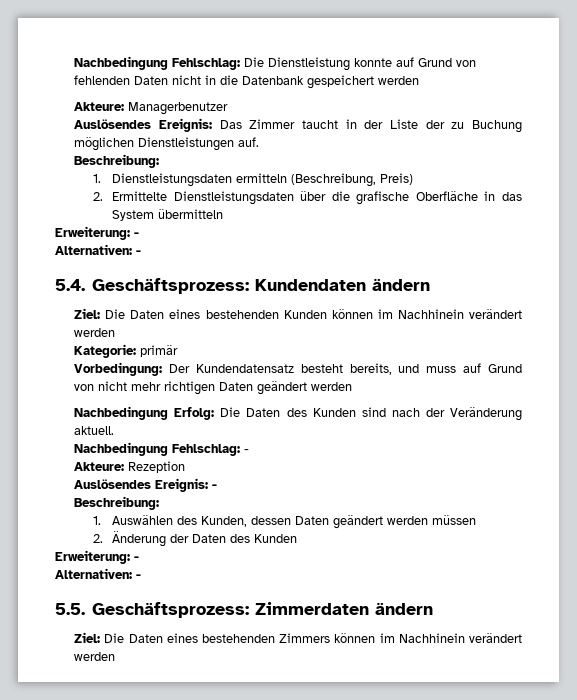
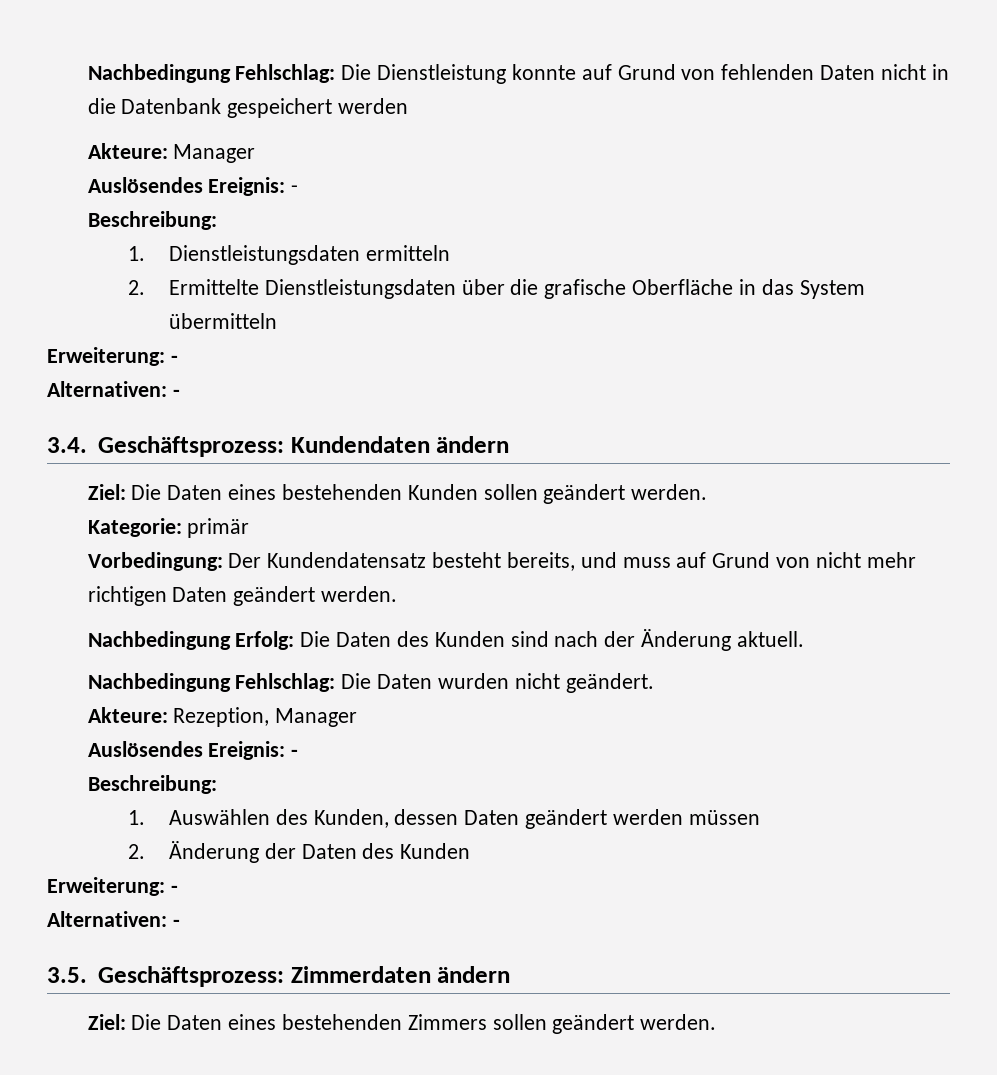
[128,102,229,115] [74,118,523,133] [74,137,260,151] Managerbenutzer // Auslösendes Ereignis: Das Zimmer taucht in der Liste der zu Buchung möglichen Dienstleistungen auf. -> [173,144,256,163] [87,177,299,196] Manager // Auslösendes Ereignis: -
[291,173,414,187] (Beschreibung, Preis) -> (450, 253) none
[55,279,85,291] 5.4. -> [47,437,87,453] 3.4.
[331,309,522,319] [74,328,116,337] können im Nachhinein verändert werden -> [483,484,708,504] sollen geändert werden.
[311,382,353,391] werden -> [321,586,398,602] werden.
[450,407,522,421] Veränderung -> [640,629,731,651] Änderung
[244,449,250,453] [74,461,186,473] - // Akteure: Rezeption -> [341,673,654,693] [87,707,358,727] Die Daten wurden nicht geändert. // Akteure: Rezeption, Manager
[55,603,85,615] 5.5. -> [47,967,87,983] 3.5.
[334,633,522,643] [74,652,116,661] können im Nachhinein verändert werden -> [492,1014,717,1034] sollen geändert werden.

